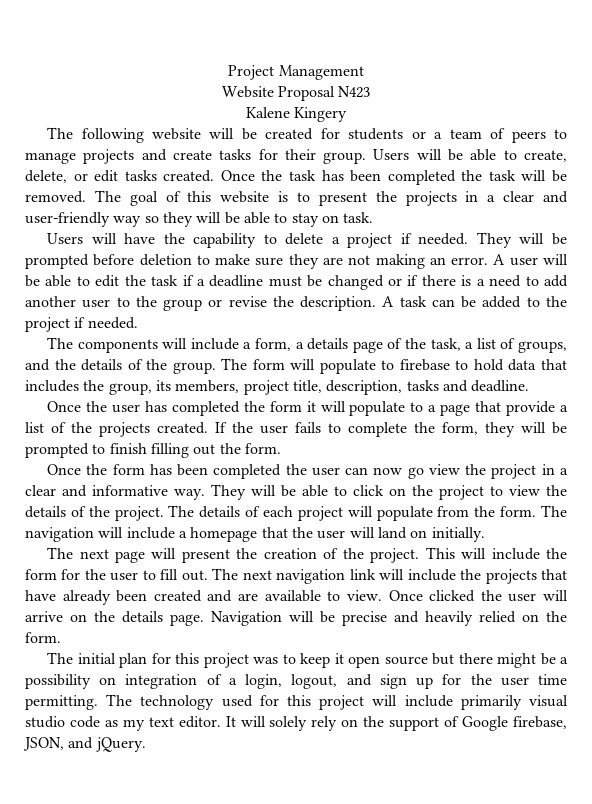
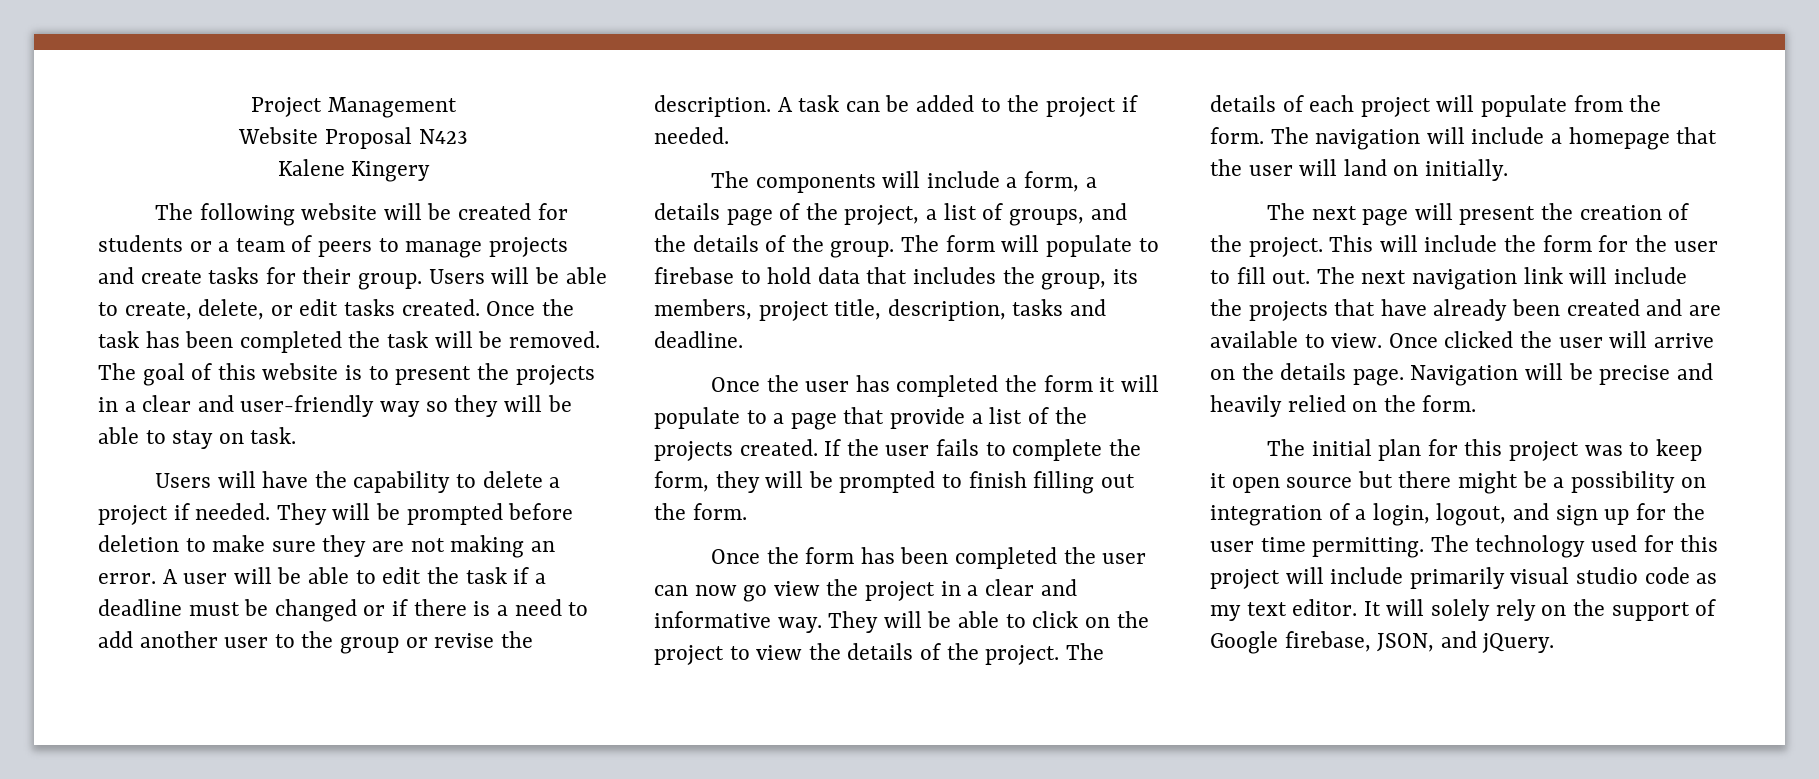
[430,338,461,351] task, -> [844,205,920,225] project,

